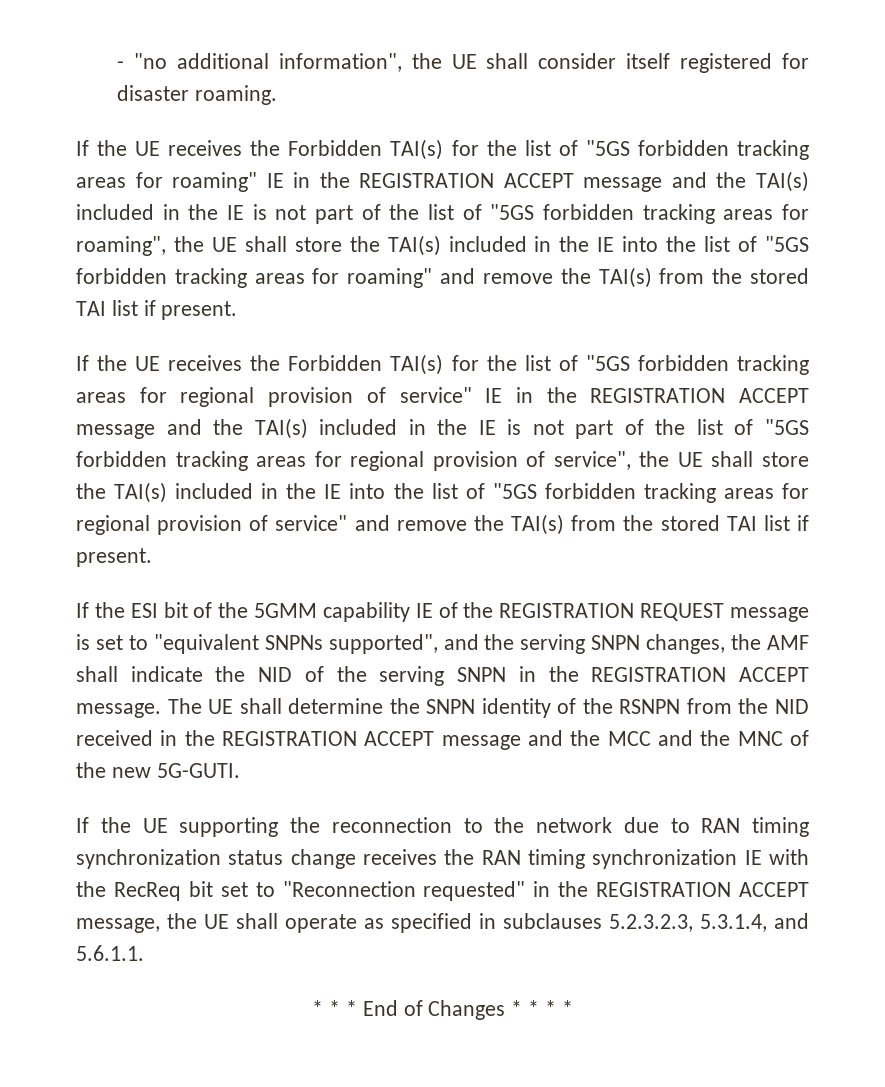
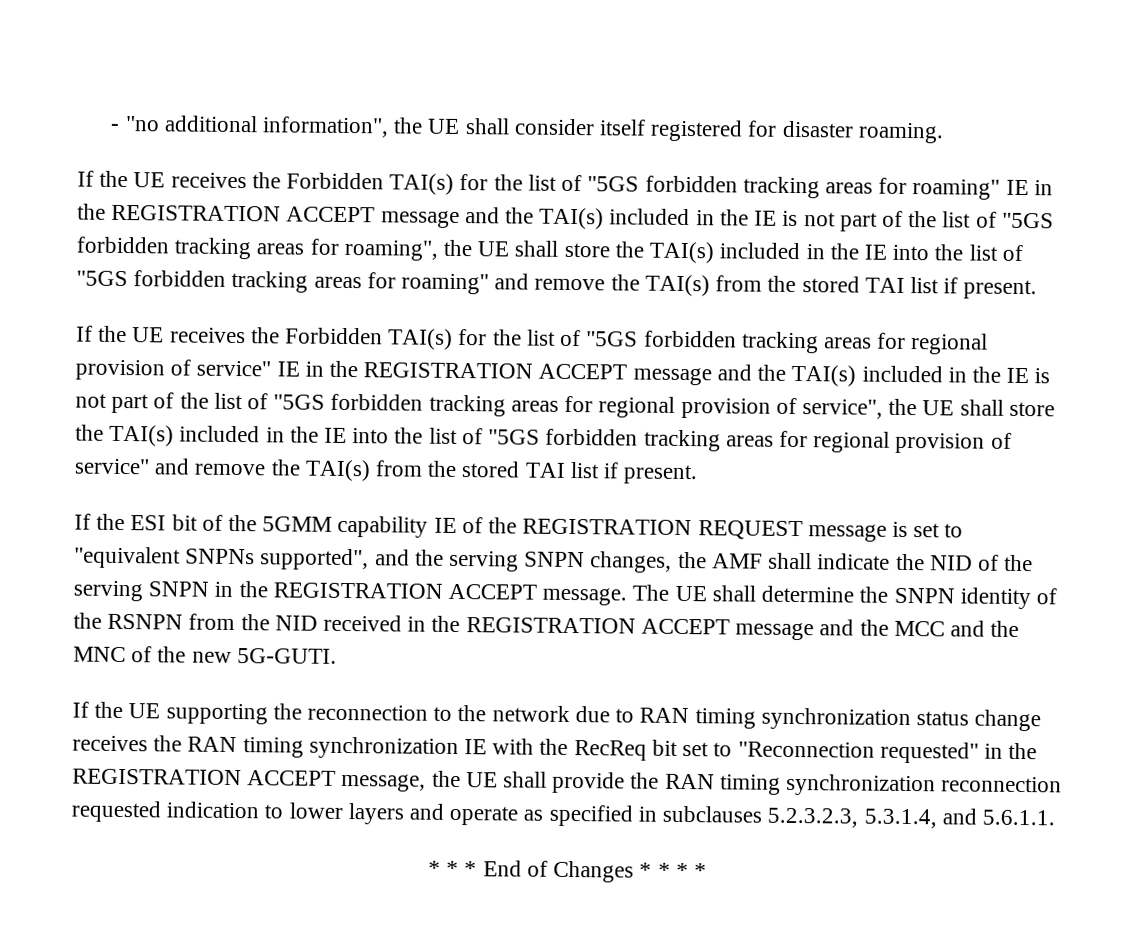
(278, 921) none -> [552,771,1063,797] [71,800,445,825] provide the RAN timing synchronization reconnection requested indication to lower layers and

